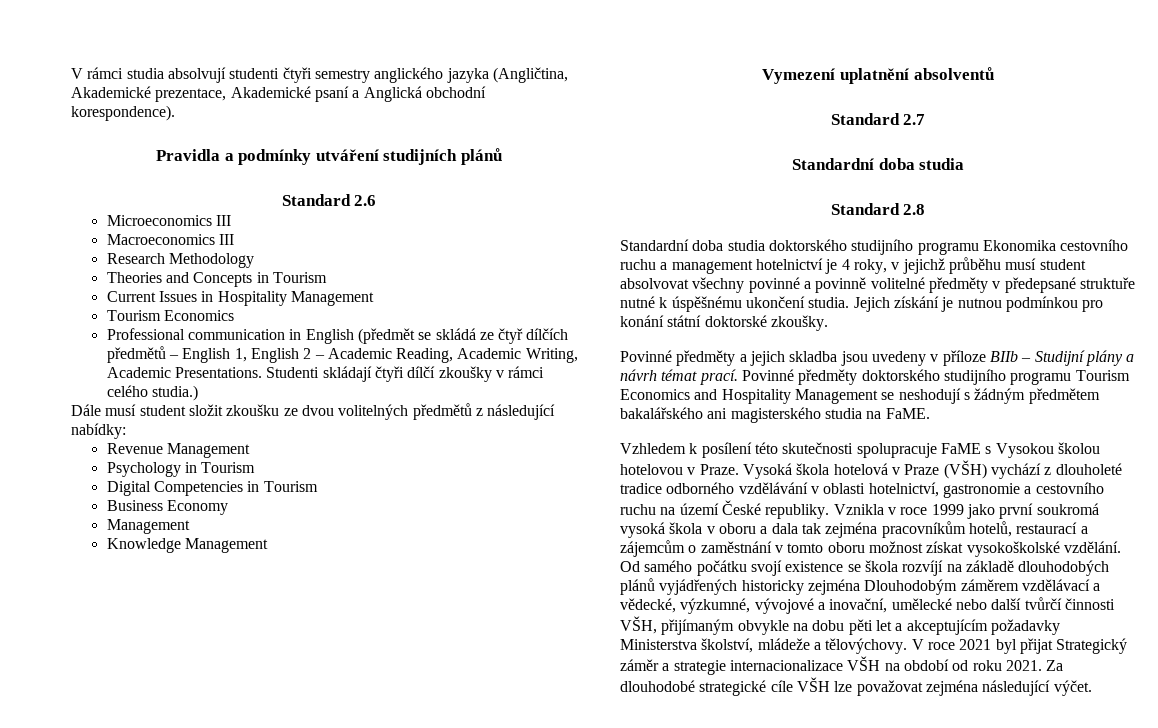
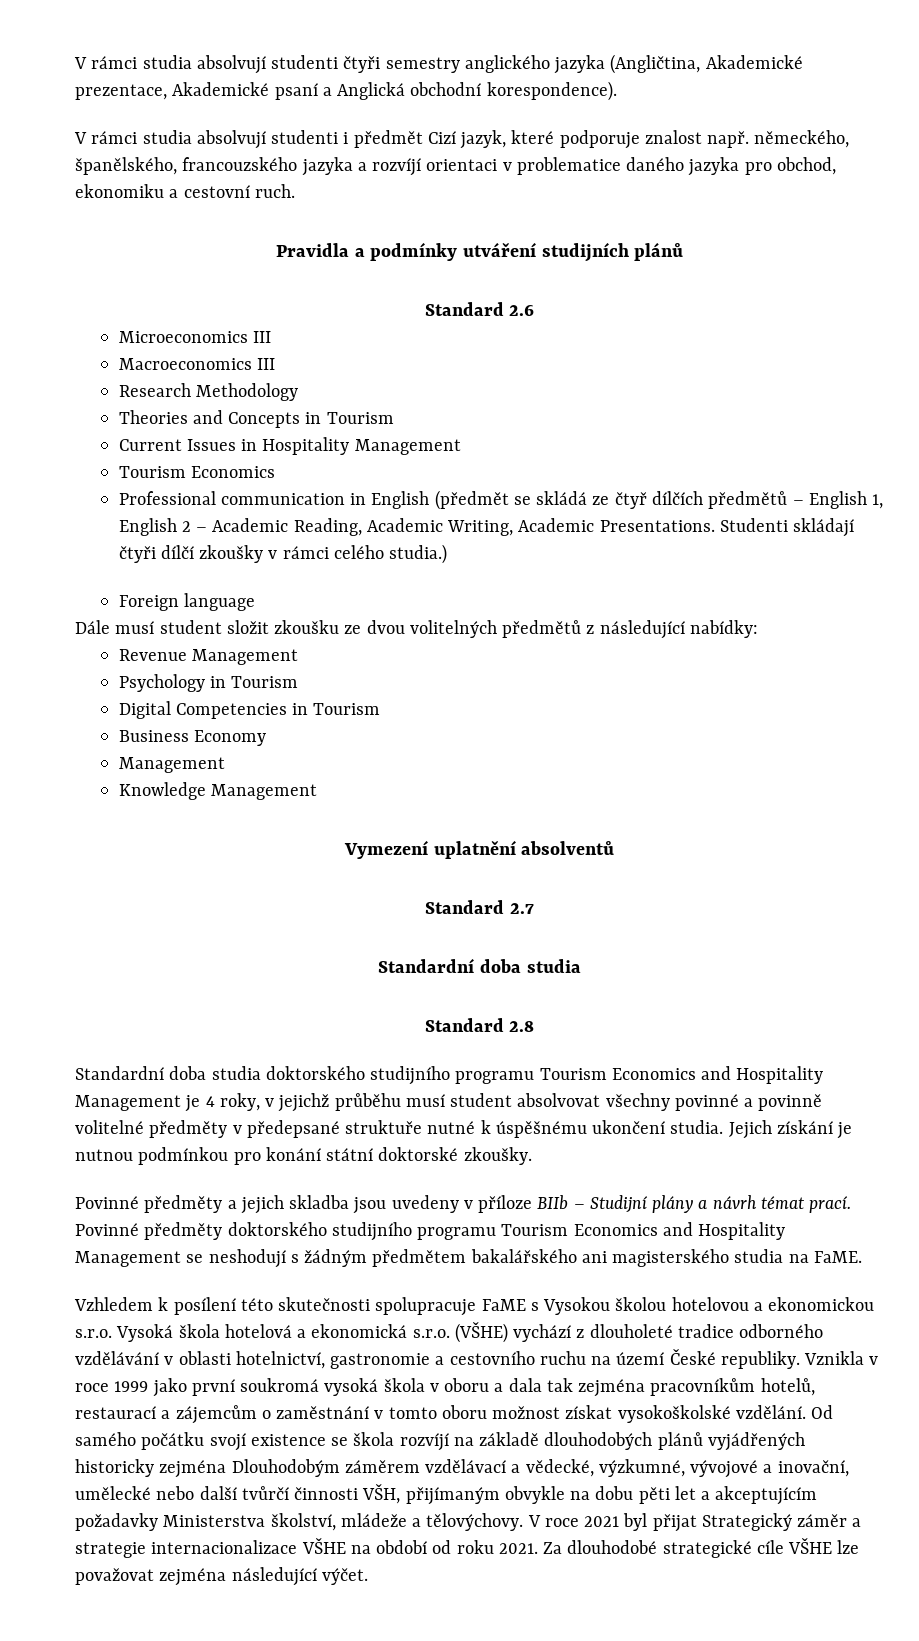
(175, 113) none -> [74,130,850,149] [75,157,836,176] [75,184,295,198] // V rámci studia absolvují studenti i předmět Cizí jazyk, které podporuje znalost např. německého, španělského, francouzského jazyka a rozvíjí orientaci v problematice daného jazyka pro obchod, ekonomiku a cestovní ruch.
(198, 393) none -> [118,593,255,611] // Foreign language
[982,239,1129,251] [620,258,823,274] Ekonomika cestovního ruchu a management hotelnictví -> [539,1066,824,1084] [75,1095,181,1111] Tourism Economics and Hospitality Management
[687,460,987,479] v Praze. Vysoká škola hotelová v Praze (VŠH) -> [753,1297,875,1311] [75,1322,508,1343] a ekonomickou s.r.o. Vysoká škola hotelová a ekonomická s.r.o. (VŠHE)
[847,656,881,671] VŠH -> [301,1538,346,1554] VŠHE
[796,677,830,692] VŠH -> [788,1538,833,1554] VŠHE

